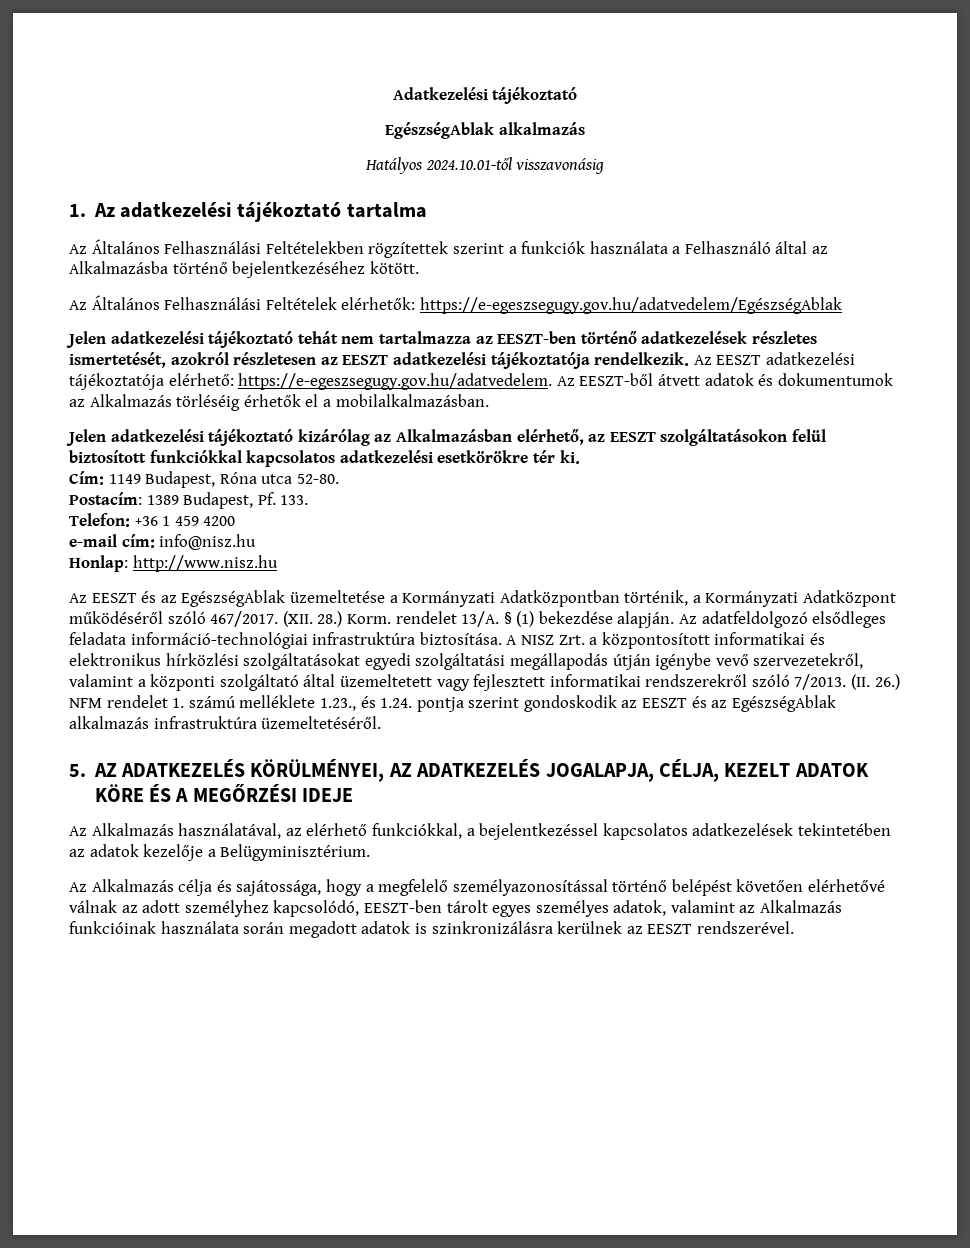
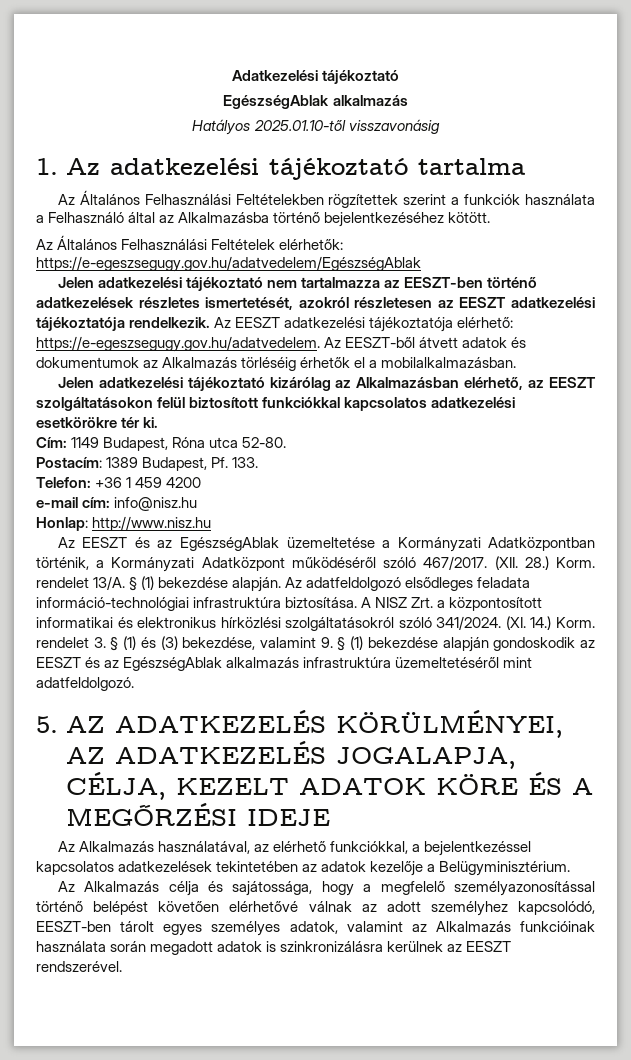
[425,157,512,170] 2024.10.01-től -> [253,120,346,131] 2025.01.10-től
[297,331,338,344] tehát -> (264, 284) none
[243,653,864,670] [69,674,900,691] [69,695,520,712] szolgáltatásokat egyedi szolgáltatási megállapodás útján igénybe vevő szervezetekről, valamint a központi szolgáltató által üzemeltetett vagy fejlesztett informatikai rendszerekről szóló 7/2013. (II. 26.) NFM rendelet 1. számú melléklete 1.23., és 1.24. pontja szerint -> [285,616,595,631] [36,636,489,652] szolgáltatásokról szóló 341/2024. (XI. 14.) Korm. rendelet 3. § (1) és (3) bekezdése, valamint 9. § (1) bekezdése alapján
[261,716,382,729] üzemeltetéséről. -> [395,657,533,668] [36,677,134,691] üzemeltetéséről mint adatfeldolgozó.

